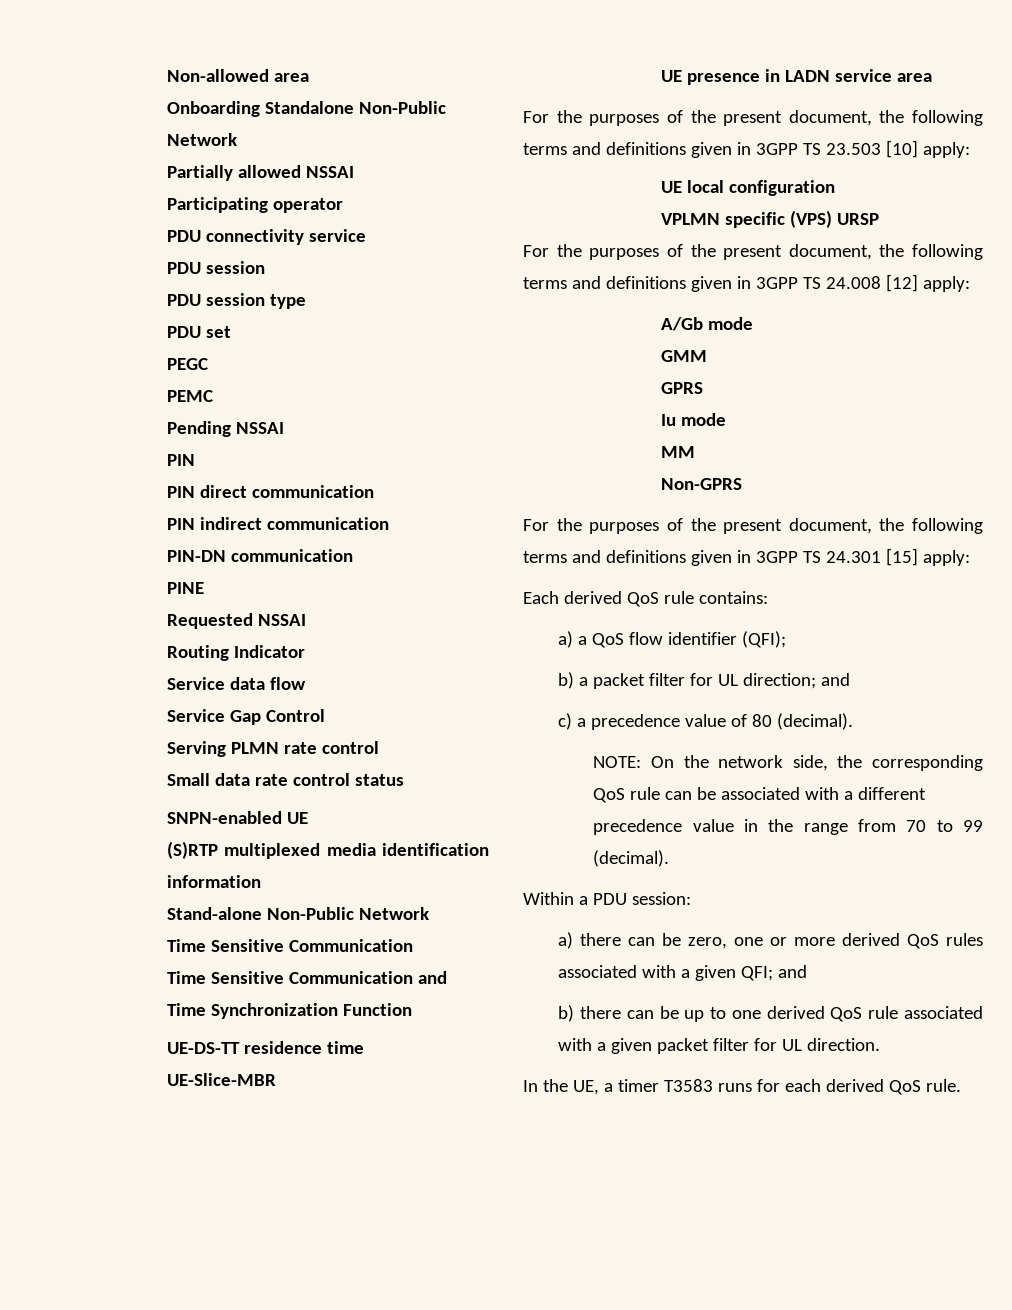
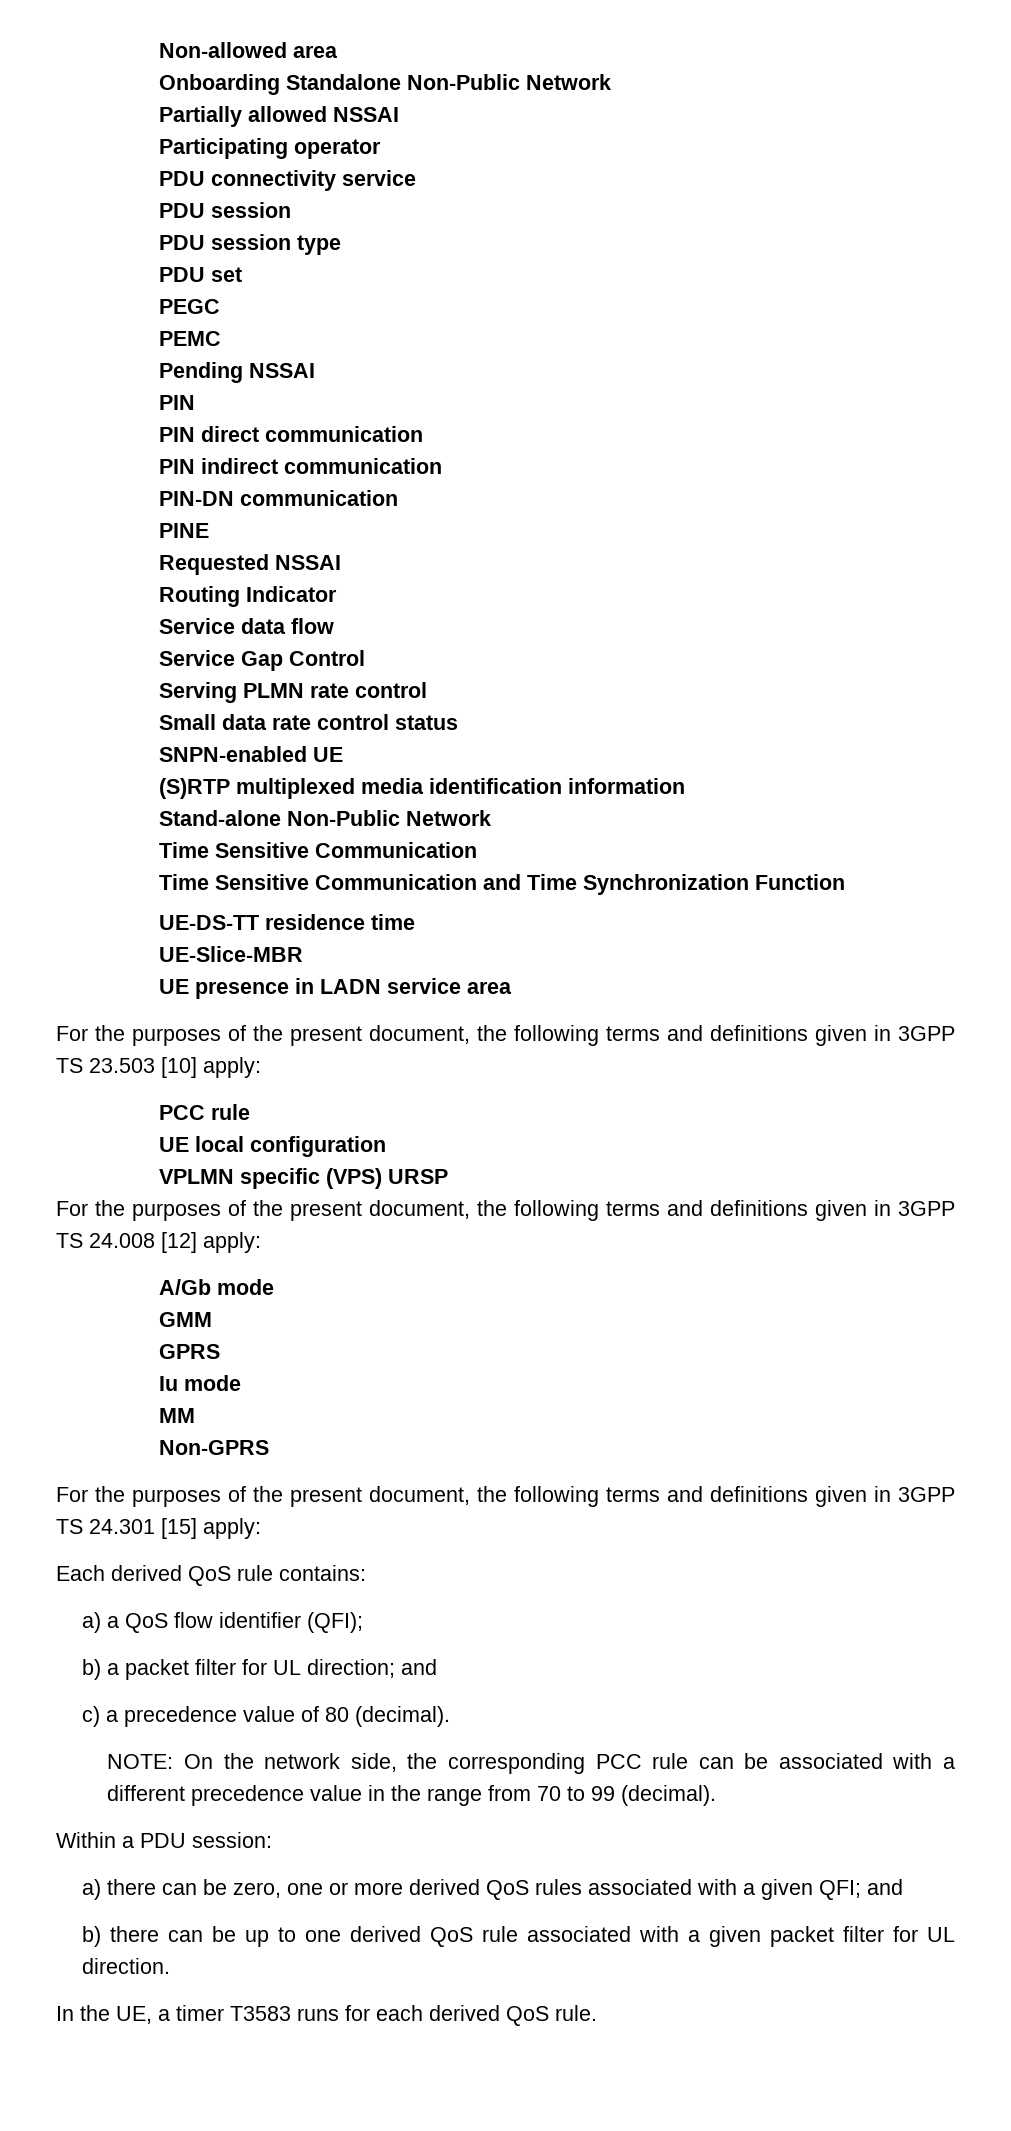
(970, 150) none -> [158,1104,250,1120] // PCC rule
[593,788,626,803] QoS -> [595,1754,642,1769] PCC

